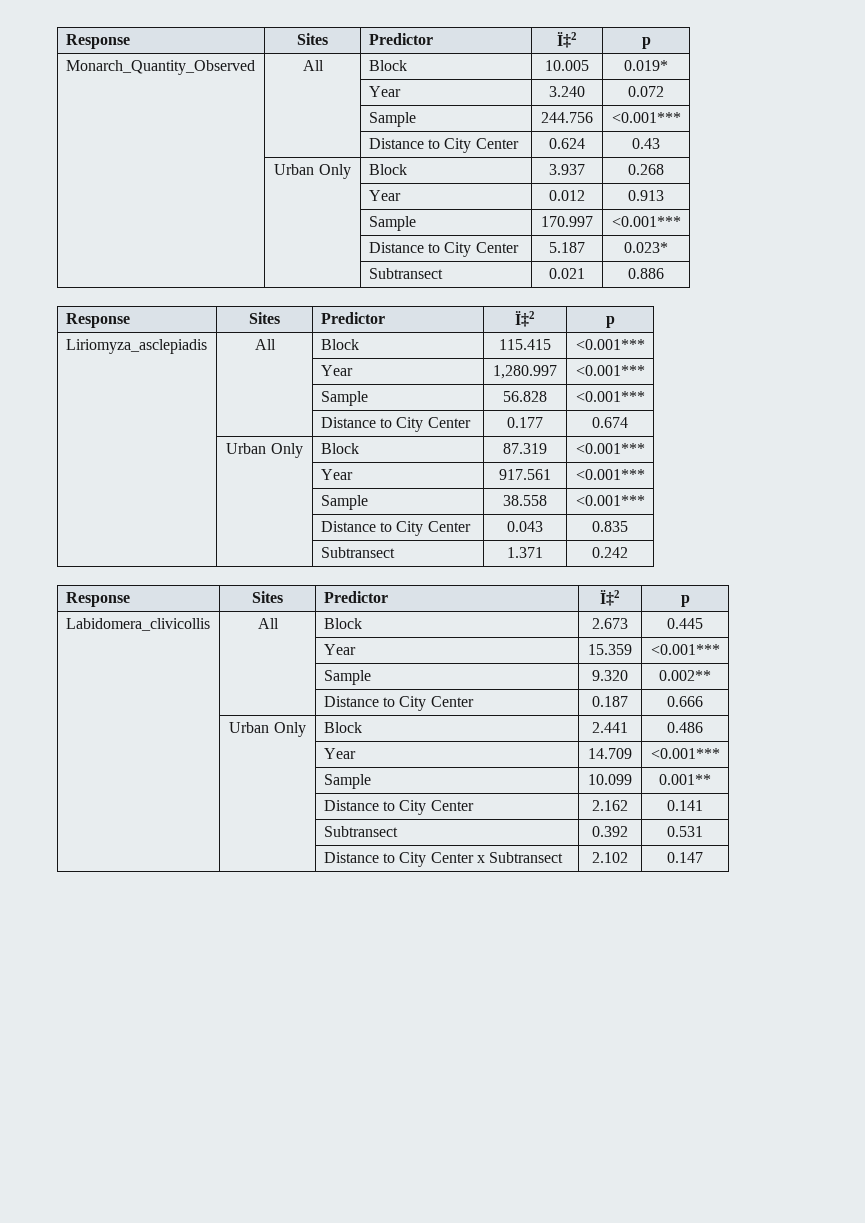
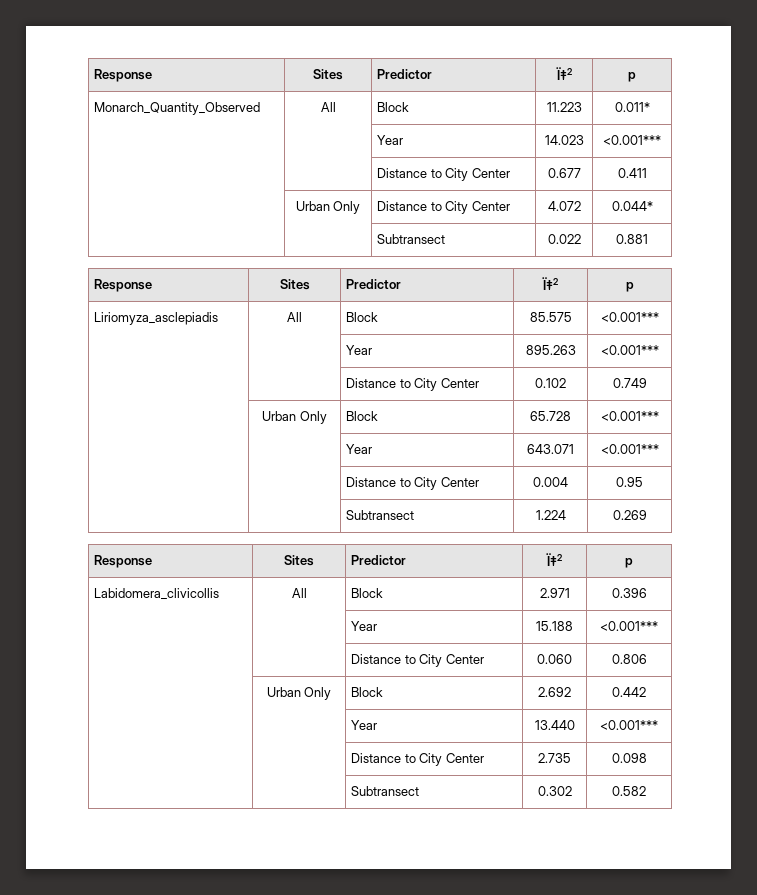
[545,60,589,71] [624,60,668,71] [368,86,401,97] [549,86,585,97] [628,86,664,97] [368,112,416,127] [541,112,593,123] [611,112,681,123] [368,138,519,153] [549,138,585,149] [632,138,660,149] [274,164,351,179] [368,164,407,175] [549,164,585,175] [628,164,664,175] [368,190,401,201] [549,190,585,201] [628,190,664,201] [368,216,416,231] [541,216,593,227] [611,216,681,227] [368,242,519,257] [549,242,585,253] [624,242,668,253] [368,268,443,279] [549,268,585,279] [628,268,664,279] 10.005 | 0.019* // | | Year | 3.240 | 0.072 // | | Sample | 244.756 | <0.001*** // | | Distance to City Center | 0.624 | 0.43 // | Urban Only | Block | 3.937 | 0.268 // | | Year | 0.012 | 0.913 // | | Sample | 170.997 | <0.001*** // | | Distance to City Center | 5.187 | 0.023* // | | Subtransect | 0.021 | 0.886 -> [546,102,582,112] [614,102,650,112] [377,135,404,145] [544,135,584,145] [603,135,661,145] [377,168,510,181] [547,168,581,178] [617,168,647,178] [295,201,361,214] [377,201,510,214] [547,201,581,211] [611,201,653,211] [377,234,446,244] [547,234,581,244] [616,234,648,244] 11.223 | 0.011* // | | Year | 14.023 | <0.001*** // | | Distance to City Center | 0.677 | 0.411 // | Urban Only | Distance to City Center | 4.072 | 0.044* // | | Subtransect | 0.022 | 0.881
[499,339,551,350] [575,339,645,350] [320,365,353,376] [493,365,557,379] [575,365,645,376] [320,391,368,406] [503,391,547,402] [575,391,645,402] [320,417,471,432] [507,417,543,428] [592,417,628,428] [226,443,303,458] [320,443,359,454] [503,443,547,454] [575,443,645,454] [320,469,353,480] [499,469,551,480] [575,469,645,480] [320,495,368,510] [503,495,547,506] [575,495,645,506] [320,521,471,536] [507,521,543,532] [592,521,628,532] [320,547,395,558] [507,547,543,558] [592,547,628,558] 115.415 | <0.001*** // | | Year | 1,280.997 | <0.001*** // | | Sample | 56.828 | <0.001*** // | | Distance to City Center | 0.177 | 0.674 // | Urban Only | Block | 87.319 | <0.001*** // | | Year | 917.561 | <0.001*** // | | Sample | 38.558 | <0.001*** // | | Distance to City Center | 0.043 | 0.835 // | | Subtransect | 1.371 | 0.242 -> [529,312,572,322] [600,312,659,322] [346,345,373,355] [525,345,576,355] [600,345,659,355] [346,378,479,391] [535,378,566,388] [612,378,647,388] [262,411,327,424] [346,411,379,421] [530,411,571,421] [600,411,659,421] [346,444,373,454] [527,444,574,454] [600,444,659,454] [346,477,479,490] [533,477,568,487] [616,477,643,487] [346,510,415,520] [535,510,566,520] [612,510,647,520] 85.575 | <0.001*** // | | Year | 895.263 | <0.001*** // | | Distance to City Center | 0.102 | 0.749 // | Urban Only | Block | 65.728 | <0.001*** // | | Year | 643.071 | <0.001*** // | | Distance to City Center | 0.004 | 0.95 // | | Subtransect | 1.224 | 0.269
[592,618,628,629] [667,618,703,629] [323,644,356,655] [588,644,632,655] [650,644,720,655] [323,670,371,685] [592,670,628,681] [659,670,711,681] [323,696,474,711] [592,696,628,707] [667,696,703,707] [229,722,306,737] [323,722,362,733] [592,722,628,733] [667,722,703,733] [323,748,356,759] [588,748,632,759] [650,748,720,759] [323,774,371,789] [588,774,632,785] [659,774,711,785] [323,800,474,815] [592,800,628,811] [667,800,703,811] [323,826,398,837] [592,826,628,837] [667,826,703,837] [323,852,564,867] [592,852,628,863] [667,852,703,863] 2.673 | 0.445 // | | Year | 15.359 | <0.001*** // | | Sample | 9.320 | 0.002** // | | Distance to City Center | 0.187 | 0.666 // | Urban Only | Block | 2.441 | 0.486 // | | Year | 14.709 | <0.001*** // | | Sample | 10.099 | 0.001** // | | Distance to City Center | 2.162 | 0.141 // | | Subtransect | 0.392 | 0.531 // | | Distance to City Center x Subtransect | 2.102 | 0.147 -> [539,588,570,598] [611,588,647,598] [351,621,378,631] [536,621,573,631] [600,621,658,631] [351,654,484,667] [537,654,572,664] [611,654,647,664] [266,687,332,700] [351,687,384,697] [538,687,571,697] [612,687,646,697] [351,720,378,730] [534,720,575,730] [600,720,658,730] [351,753,484,766] [538,753,571,763] [611,753,647,763] [351,786,420,796] [537,786,572,796] [612,786,646,796] 2.971 | 0.396 // | | Year | 15.188 | <0.001*** // | | Distance to City Center | 0.060 | 0.806 // | Urban Only | Block | 2.692 | 0.442 // | | Year | 13.440 | <0.001*** // | | Distance to City Center | 2.735 | 0.098 // | | Subtransect | 0.302 | 0.582

